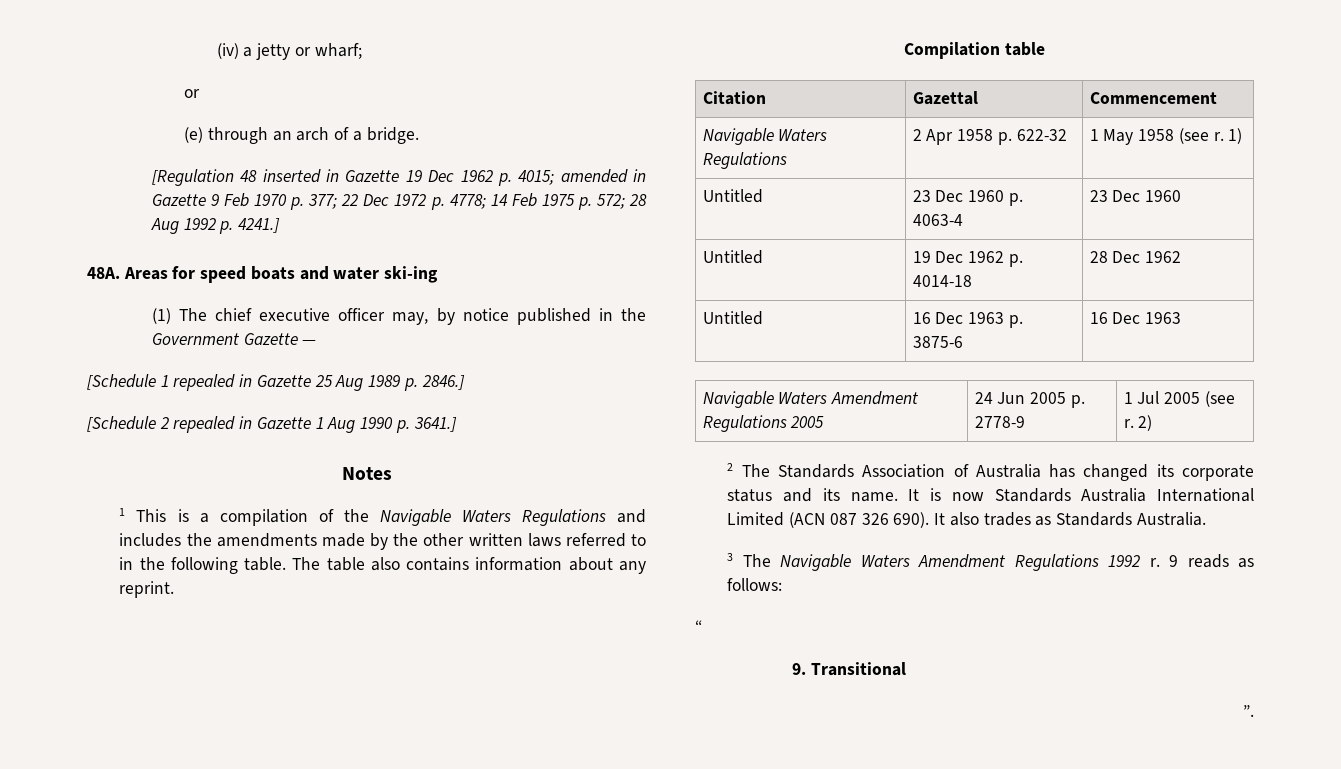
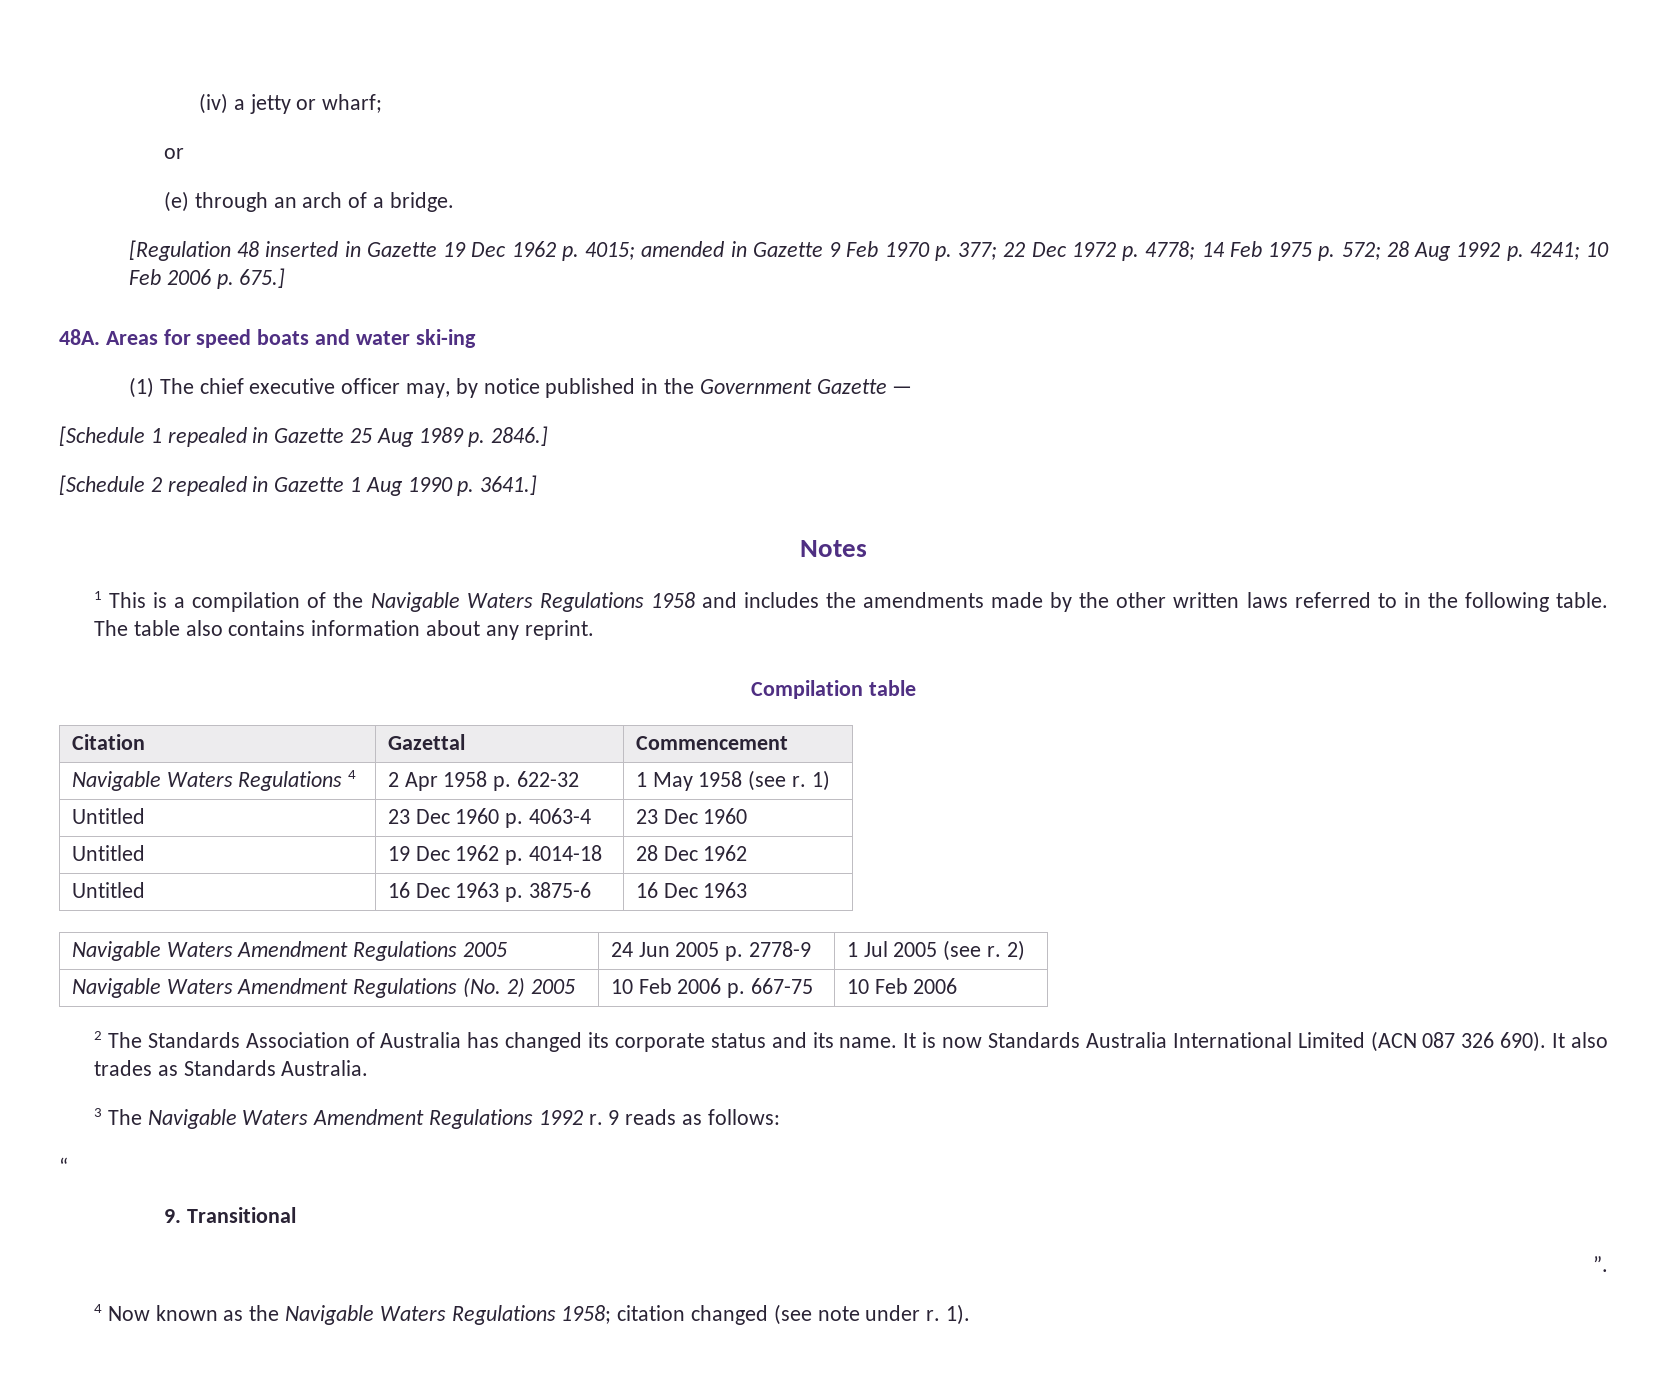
[238,218,281,233] 4241.] -> [1529,242,1609,260] [128,268,286,289] 4241; 10 Feb 2006 p. 675.]
(606, 517) none -> [650,592,695,608] 1958
(787, 160) none -> [348,770,357,779] 4
(1153, 423) none -> [71,977,575,998] [610,978,814,998] [846,978,958,994] // Navigable Waters Amendment Regulations (No. 2) 2005 | 10 Feb 2006 p. 667-75 | 10 Feb 2006
(1254, 711) none -> [93,1304,971,1325] // 4 Now known as the Navigable Waters Regulations 1958; citation changed (see note under r. 1).

